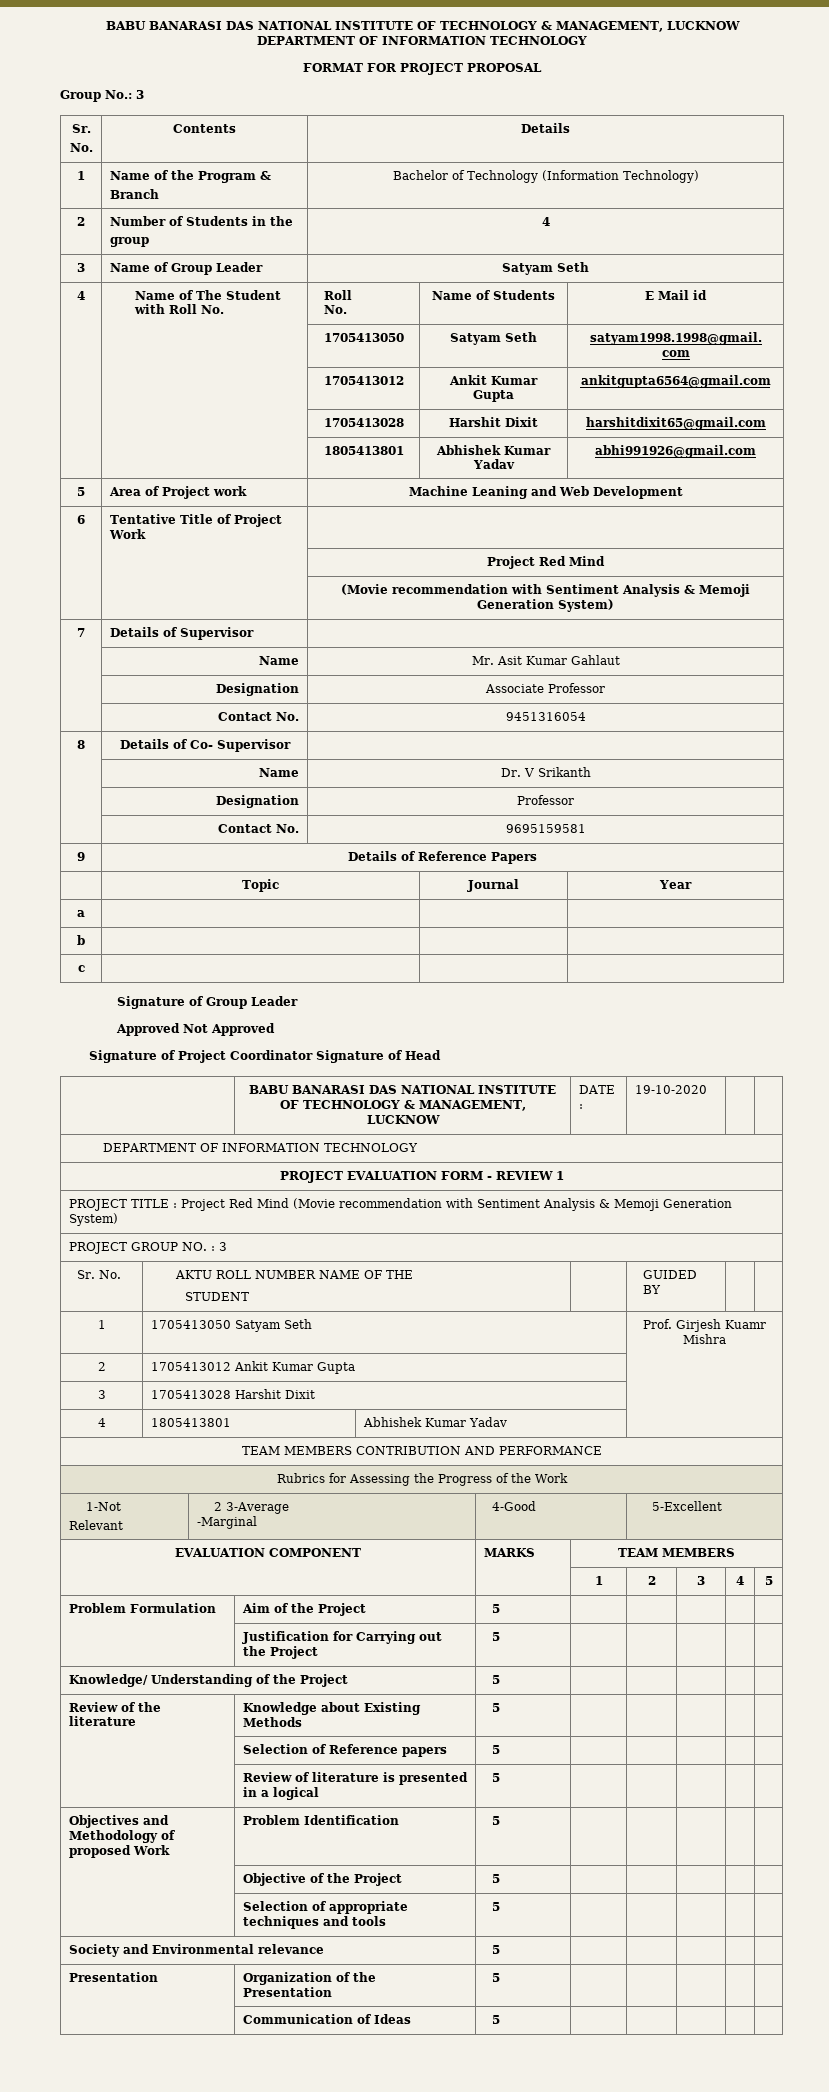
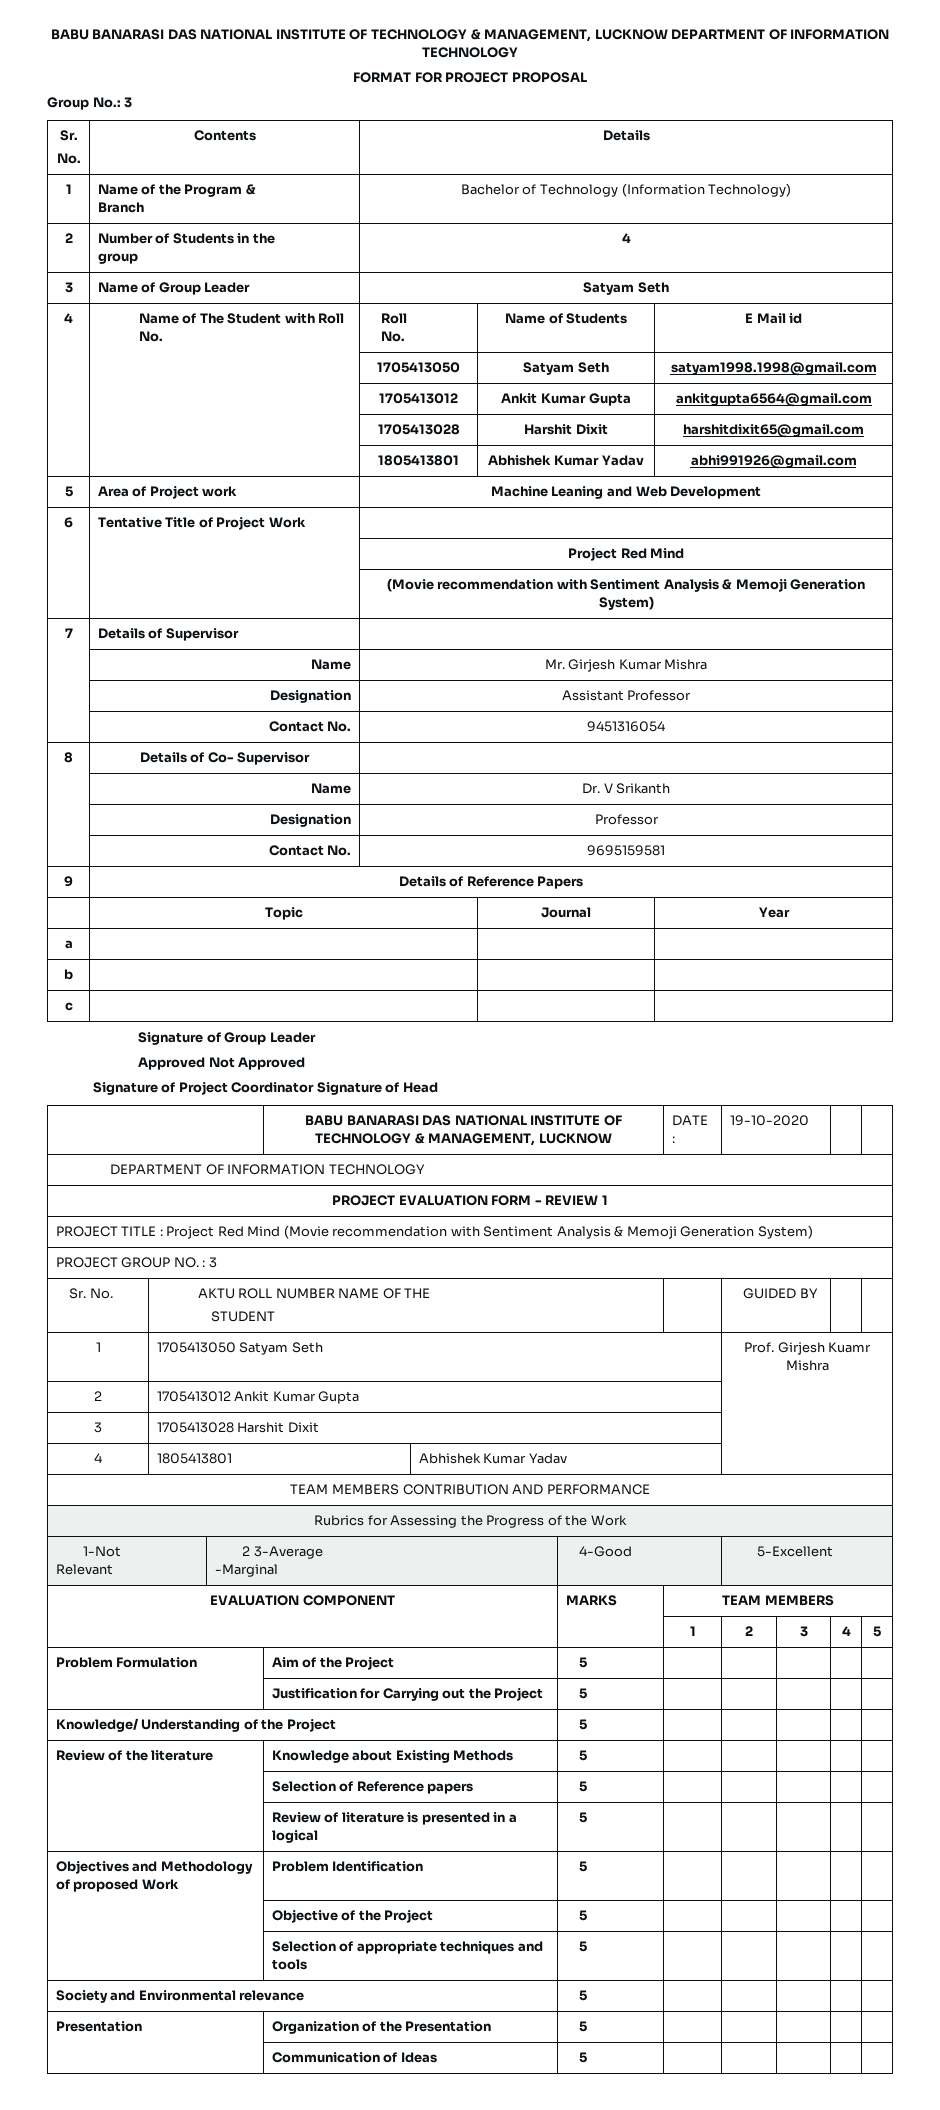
[496,655,620,665] [216,683,300,696] [485,684,544,693] Asit Kumar Gahlaut // | Designation | Associate -> [568,659,708,672] [270,690,352,703] [561,690,624,701] Girjesh Kumar Mishra // | Designation | Assistant

